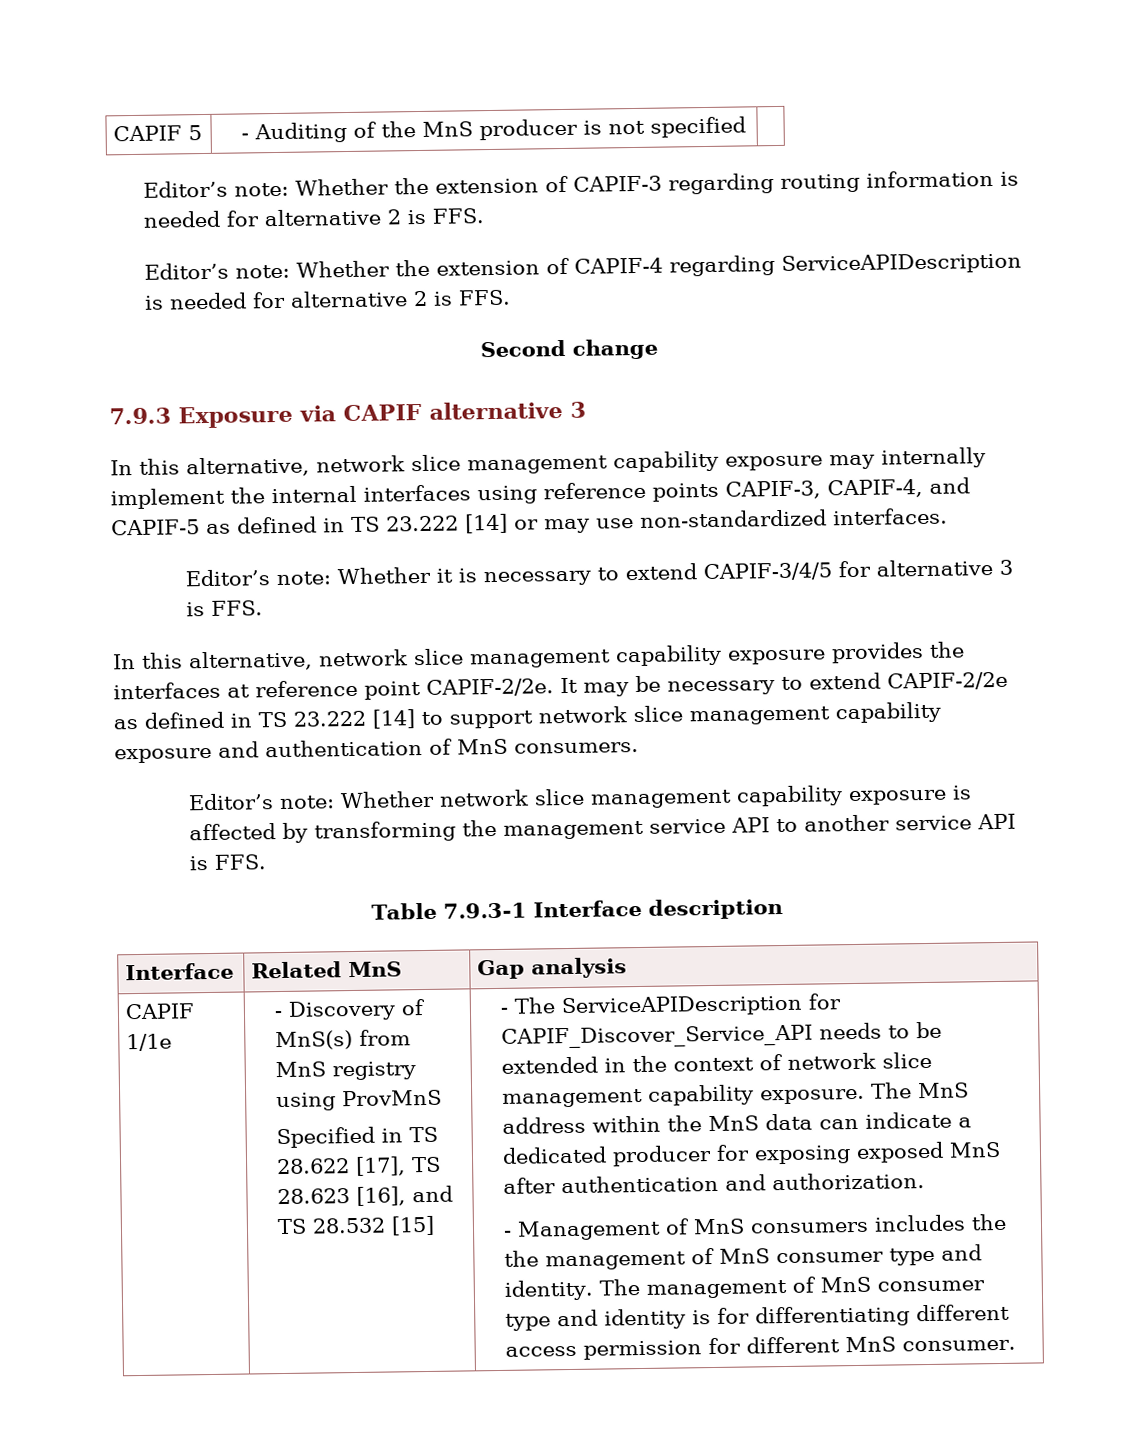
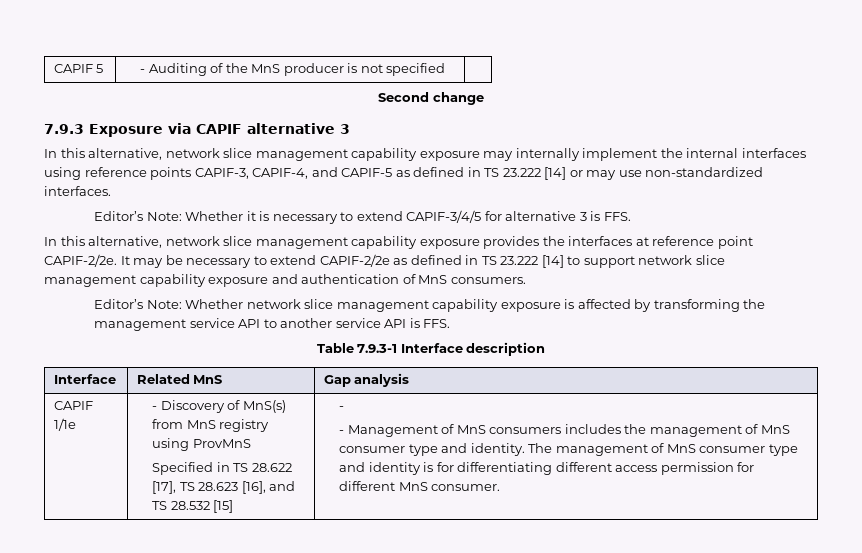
[142,169,1019,198] [142,208,484,228] [143,252,1022,280] [143,289,511,310] // Editor’s note: Whether the extension of CAPIF-3 regarding routing information is needed for alternative 2 is FFS. // Editor’s note: Whether the extension of CAPIF-4 regarding ServiceAPIDescription is needed for alternative 2 is FFS. -> (446, 69) none
[275,571,331,586] note: -> [146,212,182,221] Note:
[278,795,335,810] note: -> [146,300,182,309] Note:
[513,993,841,1018] [500,1021,942,1049] [500,1051,932,1074] [501,1082,969,1108] [501,1111,972,1134] [501,1141,1001,1167] [502,1172,925,1194] The ServiceAPIDescription for CAPIF_Discover_Service_API needs to be extended in the context of network slice management capability exposure. The MnS address within the MnS data can indicate a dedicated producer for exposing exposed MnS after authentication and authorization. -> (345, 408) none
[503,1250,539,1267] the -> (647, 429) none

